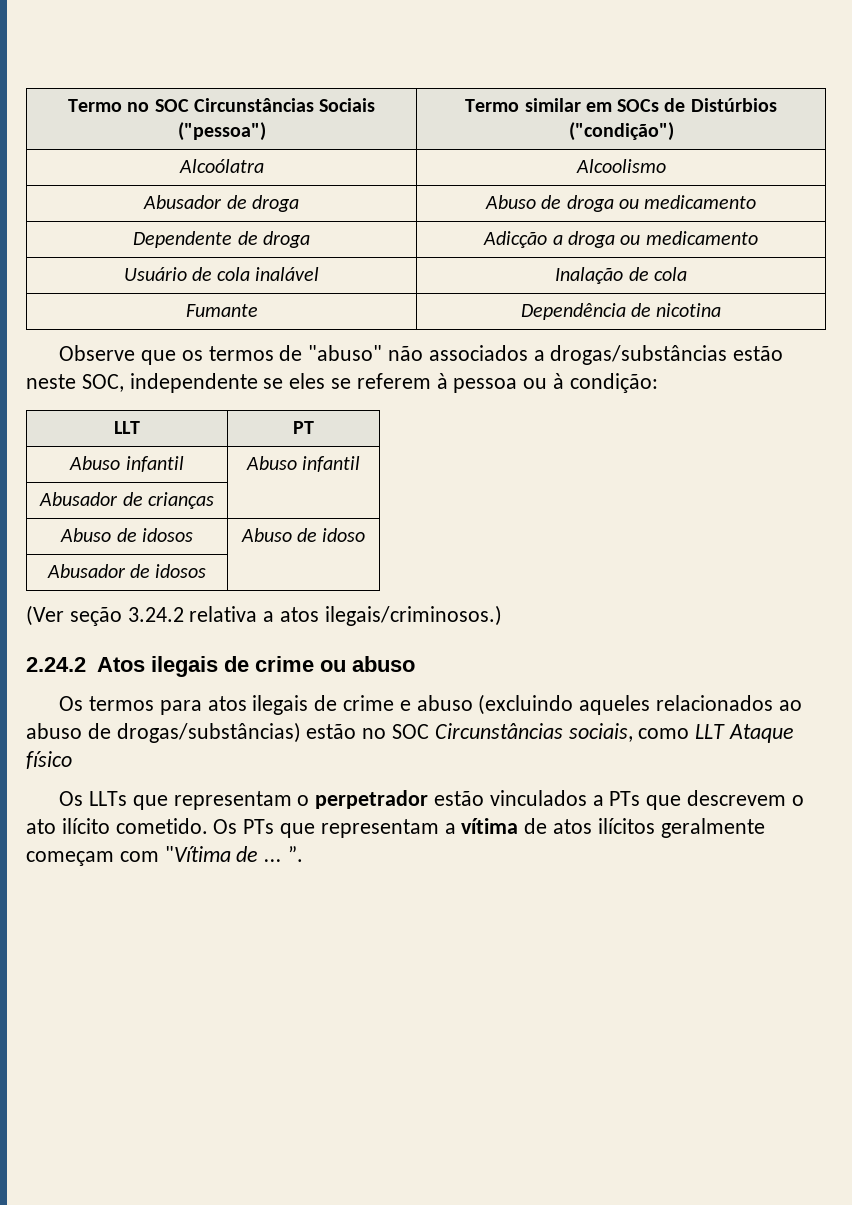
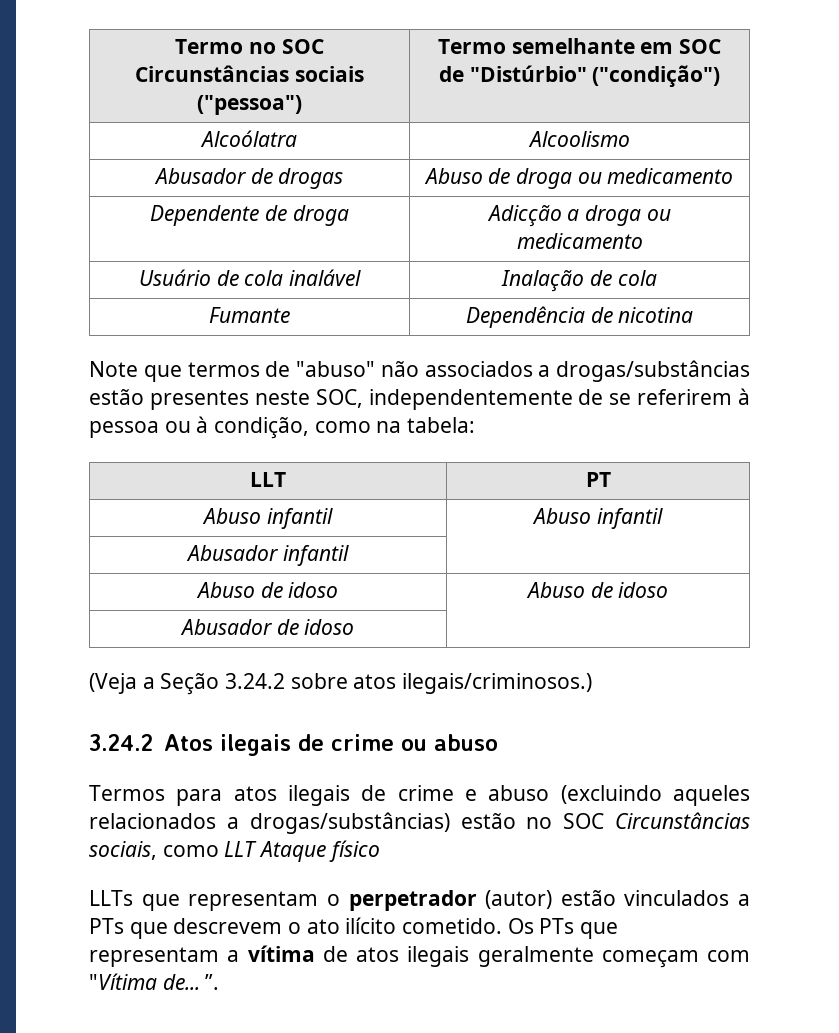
[319,98,376,112] Sociais -> [294,66,364,82] sociais
[524,98,777,112] similar em SOCs de Distúrbios -> [511,38,722,54] [438,65,587,82] semelhante em SOC de "Distúrbio"
[251,195,299,212] droga -> [278,168,344,189] drogas
[59,345,203,365] Observe que os -> [89,361,182,382] Note que
(784, 353) none -> [149,390,249,410] presentes
[129,373,658,393] independente se eles se referem à pessoa ou à condição: -> [368,388,750,410] [89,416,476,439] independentemente de se referirem à pessoa ou à condição, como na tabela:
[122,492,214,509] [60,528,193,542] de crianças | // Abuso de idosos -> [282,545,349,566] [195,582,339,598] infantil | // Abuso de idoso
[155,564,207,578] [26,605,275,626] idosos | // (Ver seção 3.24.2 relativa a -> [304,619,355,635] [89,673,348,695] idoso | // (Veja a Seção 3.24.2 sobre
[26,657,86,672] 2.24.2 -> [89,734,153,751] 3.24.2
[59,696,154,711] Os termos -> [89,785,165,801] Termos
[778,700,802,711] [26,723,111,739] ao abuso de -> [226,817,239,829] a
[59,791,84,806] Os -> (380, 851) none
(429, 799) none -> [485,890,553,909] (autor)
[597,818,655,834] ilícitos -> [407,946,470,967] ilegais
[236,846,283,862] de ... -> [162,974,200,990] de...

